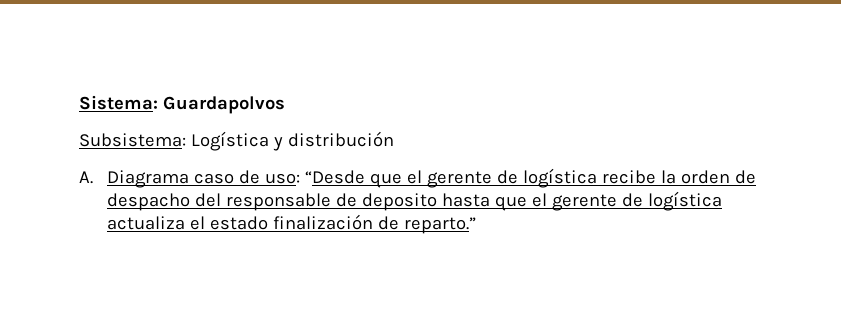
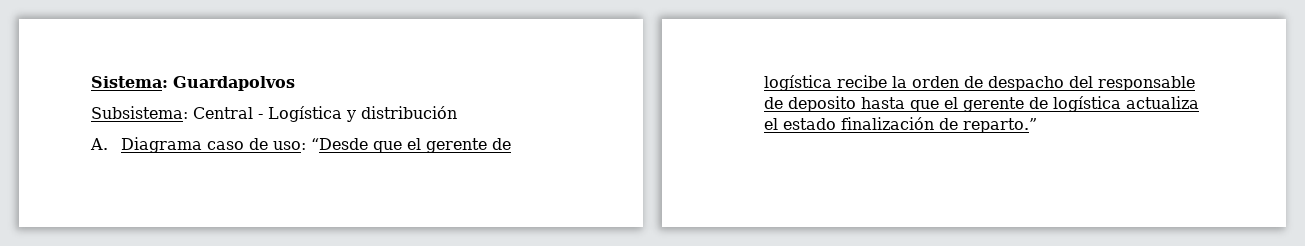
(186, 140) none -> [193,107,263,119] Central -

